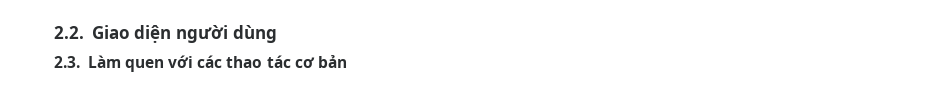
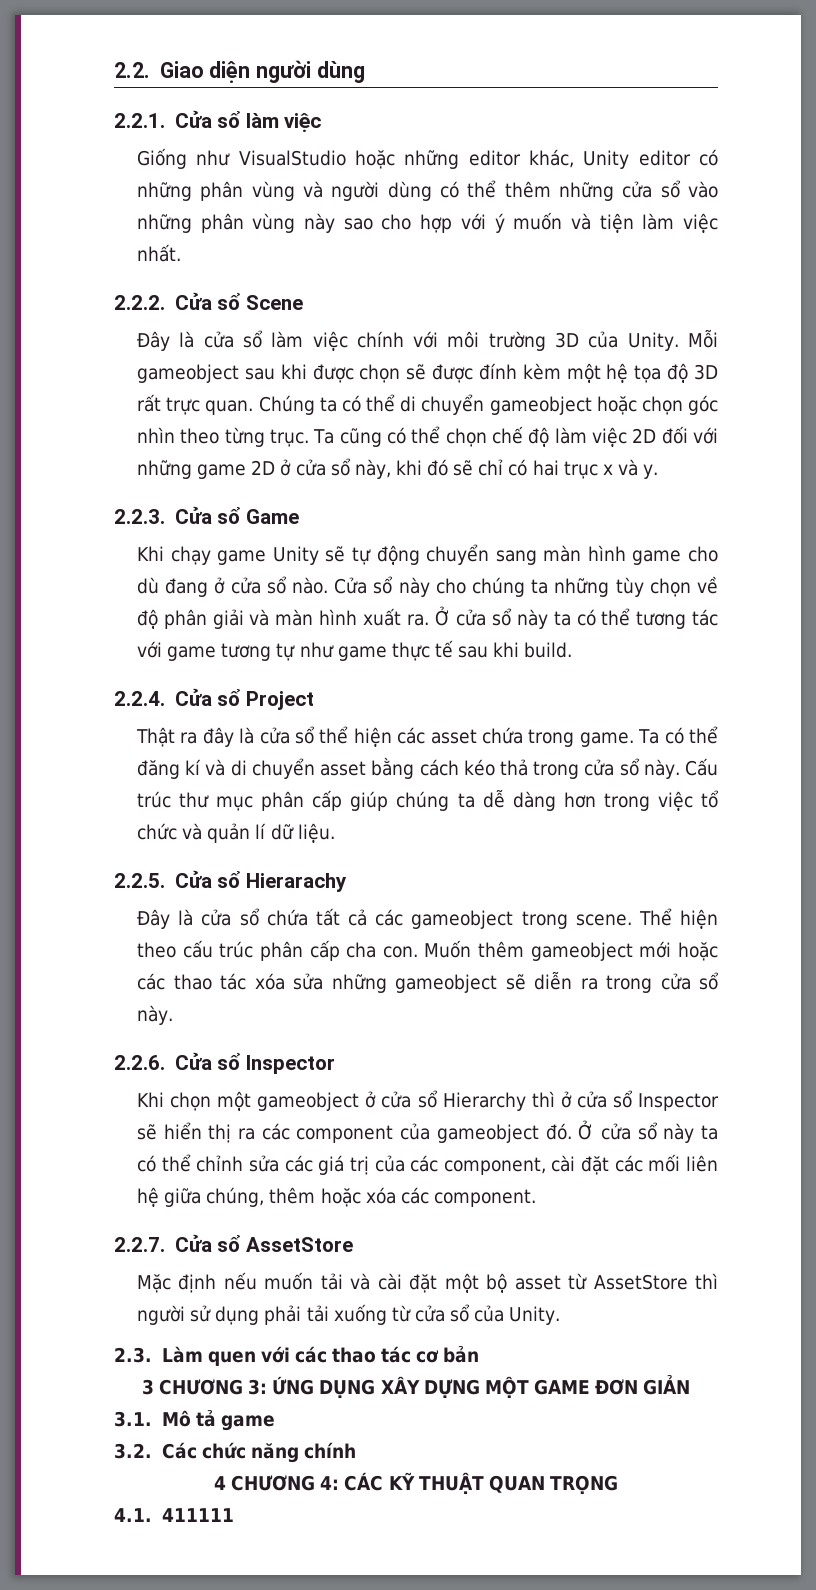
(277, 34) none -> [114,110,322,132] [137,148,718,169] [137,180,718,201] [137,212,718,233] [137,244,182,262] [114,292,303,310] [137,329,719,351] [137,363,719,383] [137,394,718,415] [137,426,718,447] [137,458,659,479] [114,506,299,524] [137,544,718,565] [137,576,718,597] [137,606,718,629] [137,640,573,661] [114,688,314,710] [136,726,718,747] [137,757,718,779] [137,789,719,811] [137,823,335,843] [114,870,347,892] [137,908,718,929] [137,940,718,961] [137,971,719,993] [137,1005,174,1025] [114,1052,335,1074] [137,1090,719,1111] [137,1120,718,1143] [137,1154,719,1175] [137,1187,536,1207] [114,1234,353,1252] [137,1272,718,1293] [137,1304,561,1325] // 2.2.1. Cửa sổ làm việc // Giống như VisualStudio hoặc những editor khác, Unity editor có những phân vùng và người dùng có thể thêm những cửa sổ vào những phân vùng này sao cho hợp với ý muốn và tiện làm việc nhất. // 2.2.2. Cửa sổ Scene // Đây là cửa sổ làm việc chính với môi trường 3D của Unity. Mỗi gameobject sau khi được chọn sẽ được đính kèm một hệ tọa độ 3D rất trực quan. Chúng ta có thể di chuyển gameobject hoặc chọn góc nhìn theo từng trục. Ta cũng có thể chọn chế độ làm việc 2D đối với những game 2D ở cửa sổ này, khi đó sẽ chỉ có hai trục x và y. // 2.2.3. Cửa sổ Game // Khi chạy game Unity sẽ tự động chuyển sang màn hình game cho dù đang ở cửa sổ nào. Cửa sổ này cho chúng ta những tùy chọn về độ phân giải và màn hình xuất ra. Ở cửa sổ này ta có thể tương tác với game tương tự như game thực tế sau khi build. // 2.2.4. Cửa sổ Project // Thật ra đây là cửa sổ thể hiện các asset chứa trong game. Ta có thể đăng kí và di chuyển asset bằng cách kéo thả trong cửa sổ này. Cấu trúc thư mục phân cấp giúp chúng ta dễ dàng hơn trong việc tổ chức và quản lí dữ liệu. // 2.2.5. Cửa sổ Hierarachy // Đây là cửa sổ chứa tất cả các gameobject trong scene. Thể hiện theo cấu trúc phân cấp cha con. Muốn thêm gameobject mới hoặc các thao tác xóa sửa những gameobject sẽ diễn ra trong cửa sổ này. // 2.2.6. Cửa sổ Inspector // Khi chọn một gameobject ở cửa sổ Hierarchy thì ở cửa sổ Inspector sẽ hiển thị ra các component của gameobject đó. Ở cửa sổ này ta có thể chỉnh sửa các giá trị của các component, cài đặt các mối liên hệ giữa chúng, thêm hoặc xóa các component. // 2.2.7. Cửa sổ AssetStore // Mặc định nếu muốn tải và cài đặt một bộ asset từ AssetStore thì người sử dụng phải tải xuống từ cửa sổ của Unity.
(348, 61) none -> [141,1374,691,1399] [114,1409,275,1431] [114,1442,356,1463] [214,1472,618,1495] [114,1508,234,1522] // 3 CHƯƠNG 3: ỨNG DỤNG XÂY DỰNG MỘT GAME ĐƠN GIẢN // 3.1. Mô tả game // 3.2. Các chức năng chính // 4 CHƯƠNG 4: CÁC KỸ THUẬT QUAN TRỌNG // 4.1. 411111

